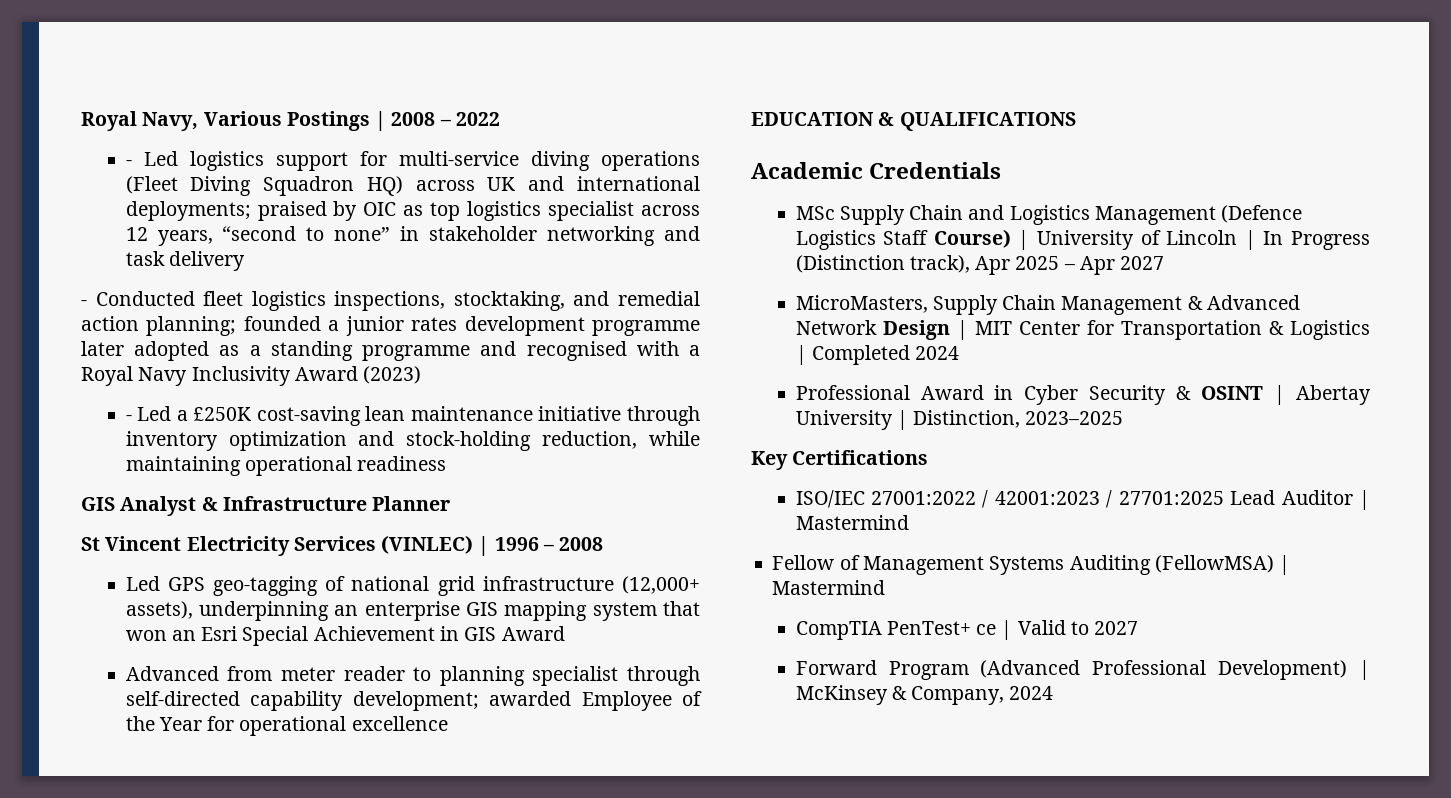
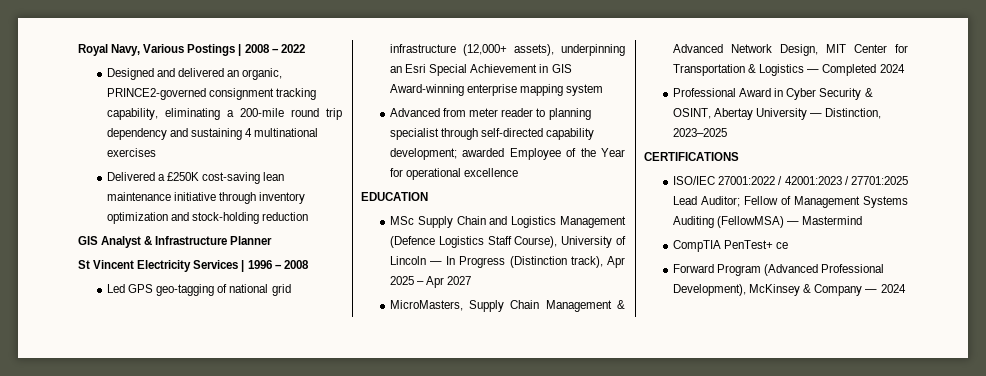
[125,151,700,171] [125,176,700,196] [125,201,700,221] [125,226,700,246] [125,251,245,271] [81,291,700,311] [81,316,700,336] [81,341,700,361] [81,366,422,386] [125,406,172,421] - Led logistics support for multi-service diving operations (Fleet Diving Squadron HQ) across UK and international deployments; praised by OIC as top logistics specialist across 12 years, “second to none” in stakeholder networking and task delivery // - Conducted fleet logistics inspections, stocktaking, and remedial action planning; founded a junior rates development programme later adopted as a standing programme and recognised with a Royal Navy Inclusivity Award (2023) // - Led -> [106,68,283,80] [106,88,317,100] [106,108,342,120] [106,128,319,140] [106,148,156,157] [106,172,155,181] Designed and delivered an organic, PRINCE2-governed consignment tracking capability, eliminating a 200-mile round trip dependency and sustaining 4 multinational exercises // Delivered
[542,431,700,449] [125,456,447,476] reduction, while maintaining operational readiness -> [262,212,309,221] reduction
[381,535,474,554] (VINLEC) -> (239, 264) none
[364,601,700,621] [125,630,196,641] enterprise GIS mapping system that won an -> (402, 69) none
[501,626,565,641] Award -> [389,84,604,96] Award-winning enterprise mapping system
[878,112,1076,131] [751,162,1002,179] & QUALIFICATIONS // Academic Credentials -> (428, 196) none
[933,229,1030,250] Course) | -> [514,236,558,248] Course),
[1244,230,1256,250] | -> [430,261,443,265] —
[882,320,968,340] Design | -> [779,44,818,56] Design,
[795,345,807,365] | -> [807,69,820,73] —
[1201,385,1286,405] OSINT | -> [672,108,711,119] OSINT,
[896,410,908,430] | -> [810,113,823,117] —
[751,450,929,470] Key Certifications -> [644,152,739,161] CERTIFICATIONS
[1281,490,1370,510] [795,515,909,530] Auditor | Mastermind // -> [700,196,740,207] Auditor;
[1279,555,1291,575] | -> [787,221,800,225] —
[1001,620,1139,640] | Valid to 2027 -> (789, 245) none
[1218,660,1370,680] [795,685,1005,705] Development) | McKinsey & Company, -> [672,284,878,296] Development), McKinsey & Company —

